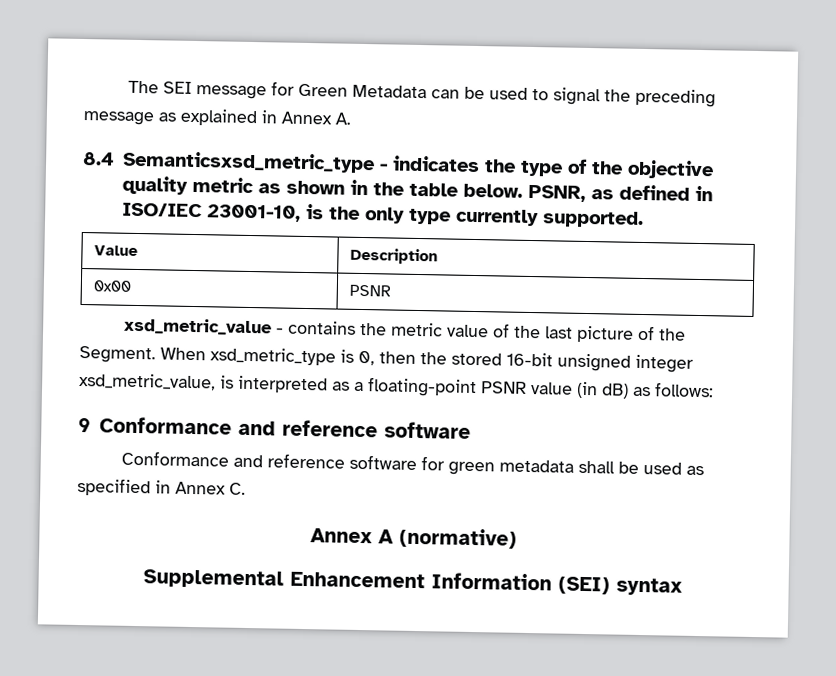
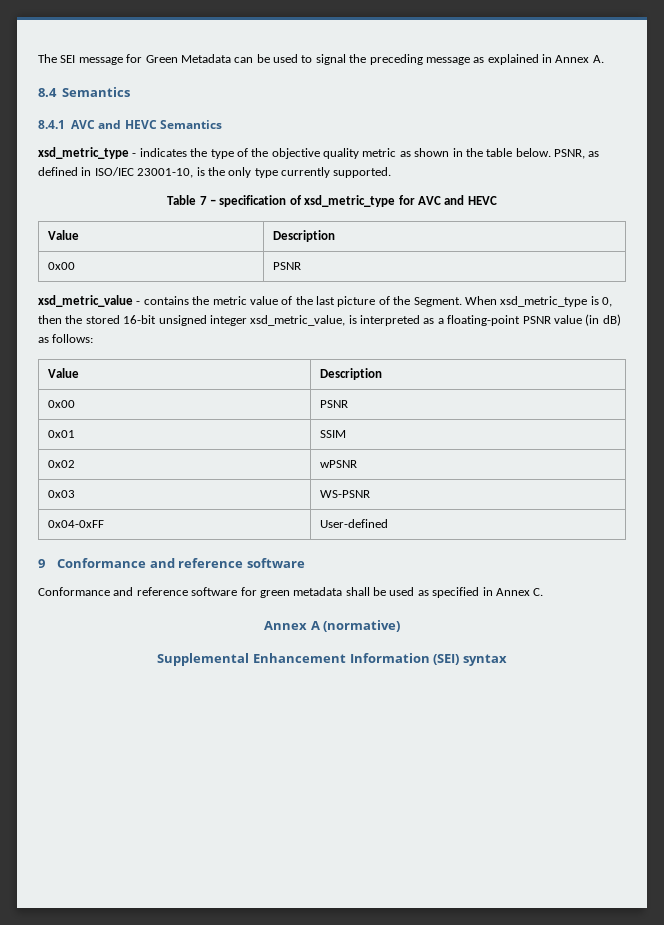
[121,150,375,174] Semanticsxsd_metric_type -> [62,87,131,97] [38,120,222,129] [38,147,129,159] Semantics // 8.4.1 AVC and HEVC Semantics // xsd_metric_type
(644, 219) none -> [167,195,497,207] // Table 7 – specification of xsd_metric_type for AVC and HEVC
(714, 390) none -> [47,368,79,378] [319,368,382,380] [47,400,75,408] [319,400,348,408] [47,430,75,438] [319,430,346,438] [47,460,75,468] [319,460,357,468] [47,490,75,498] [319,490,370,498] [47,520,104,528] [319,519,388,528] // Value | Description // 0x00 | PSNR // 0x01 | SSIM // 0x02 | wPSNR // 0x03 | WS-PSNR // 0x04-0xFF | User-defined

